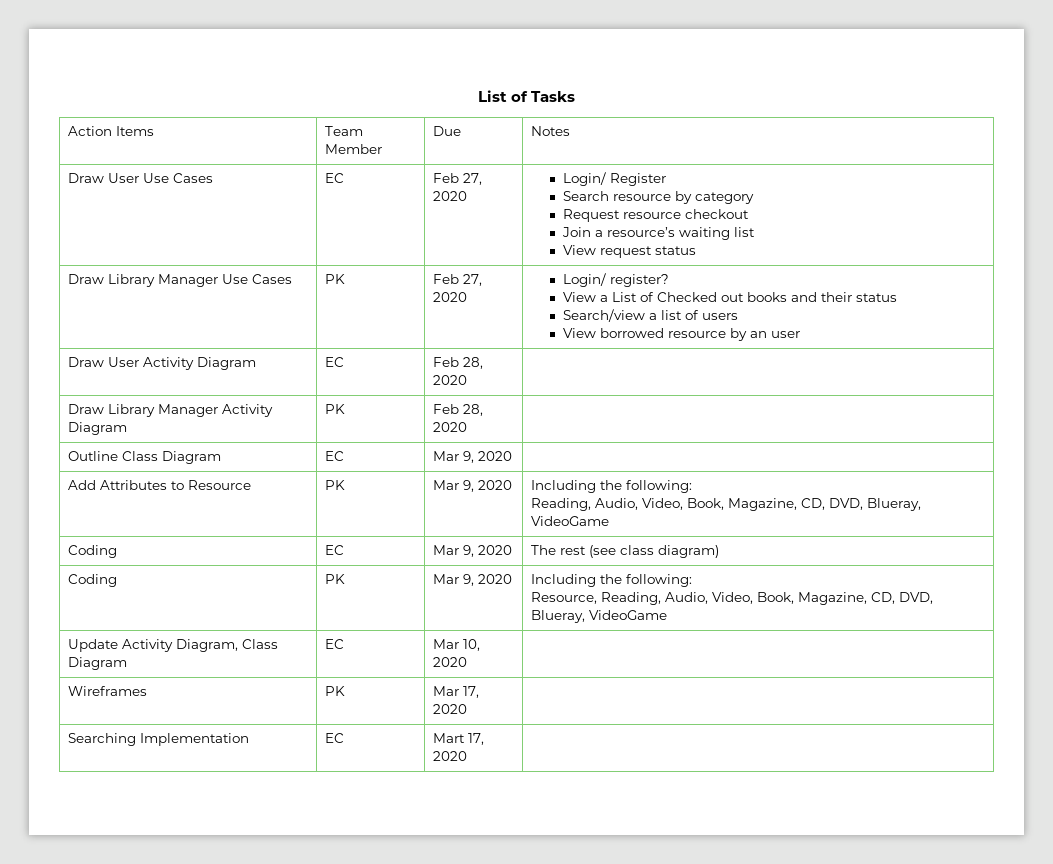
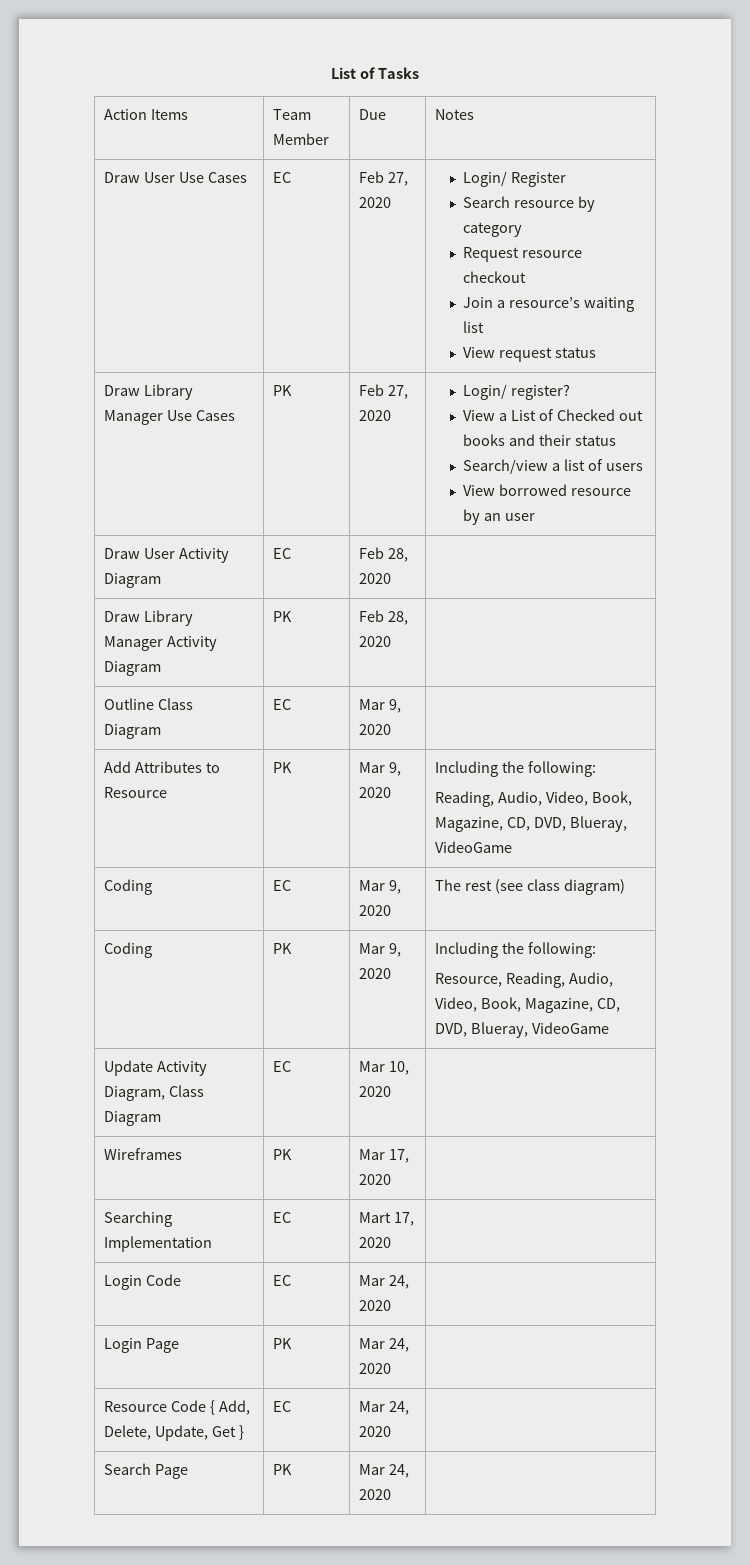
(467, 756) none -> [104,1274,182,1290] [273,1275,292,1286] [359,1275,410,1289] [359,1300,392,1311] [104,1338,180,1353] [273,1338,293,1349] [359,1338,410,1352] [359,1363,392,1374] [104,1400,250,1415] [104,1425,244,1441] [273,1401,292,1412] [359,1401,410,1415] [359,1426,392,1437] [104,1463,189,1479] [273,1464,293,1475] [359,1464,410,1478] [359,1489,392,1500] // Login Code | EC | Mar 24, 2020 | // Login Page | PK | Mar 24, 2020 | // Resource Code { Add, Delete, Update, Get } | EC | Mar 24, 2020 | // Search Page | PK | Mar 24, 2020 |

